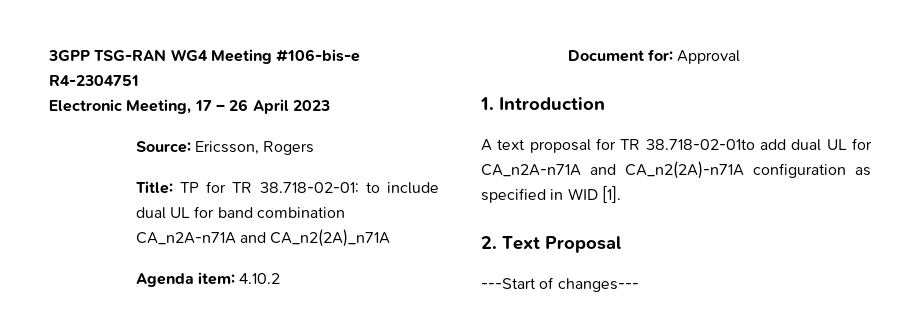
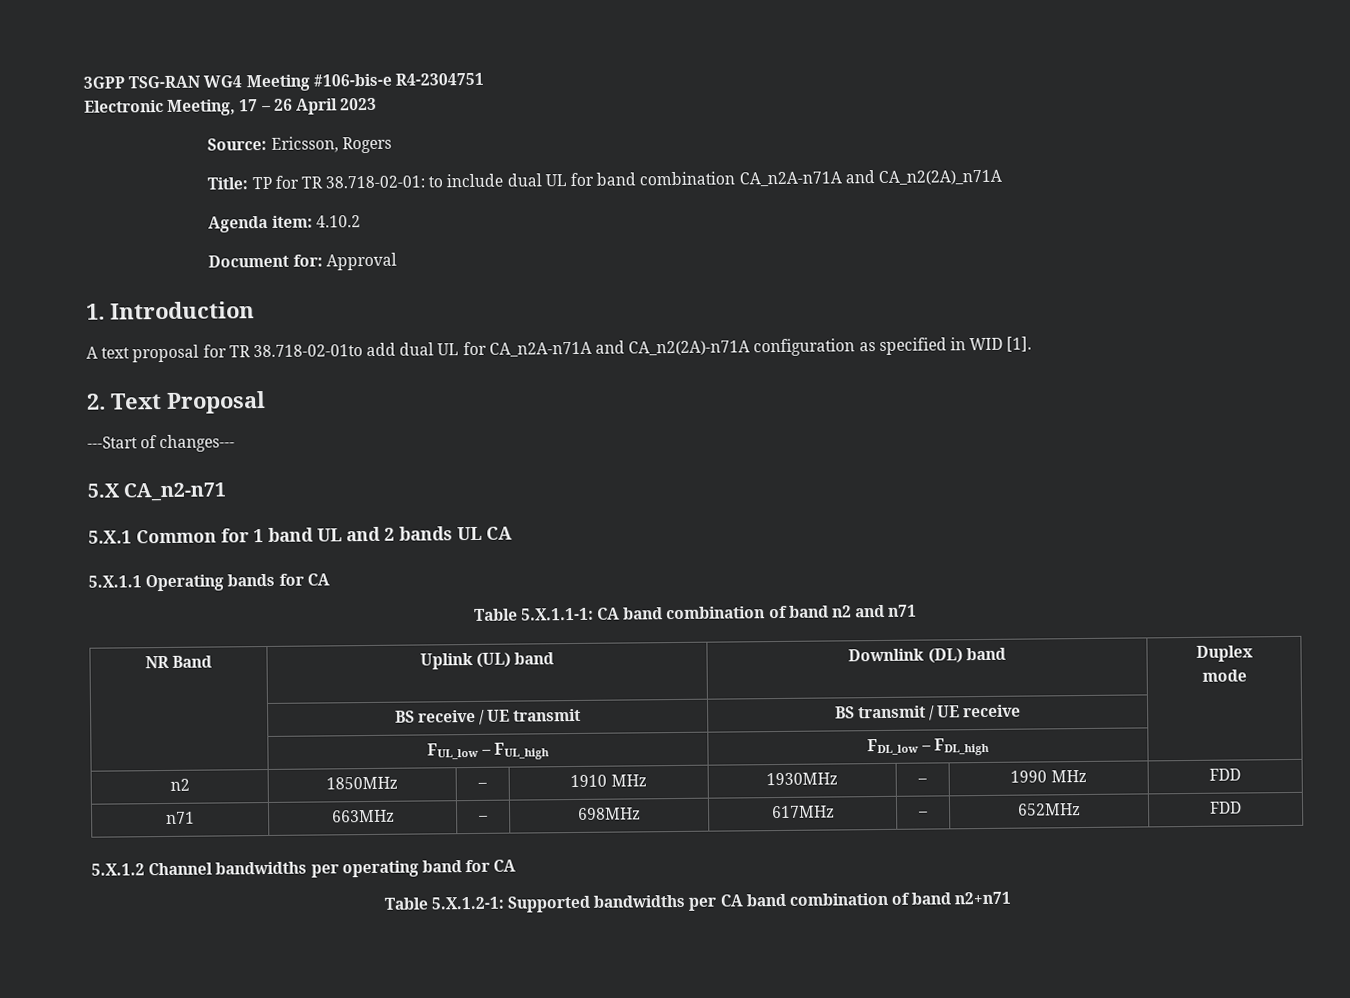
(639, 285) none -> [87,482,227,502] [88,526,513,544] [88,573,330,592] [473,604,918,621] [144,655,213,669] [419,652,555,670] [848,647,1006,664] [1195,645,1253,662] [1201,669,1247,682] [394,708,582,725] [834,704,1022,721] [427,742,550,760] [867,737,990,756] [169,778,190,791] [326,776,398,790] [477,782,487,788] [570,774,647,788] [766,772,838,786] [917,778,927,784] [1010,769,1087,783] [1209,768,1241,781] [166,811,195,824] [331,809,395,823] [478,815,488,821] [578,807,641,820] [771,805,835,819] [918,811,928,817] [1017,803,1081,816] [1209,801,1242,814] [91,859,517,878] [383,891,1012,913] // 5.X CA_n2-n71 // 5.X.1 Common for 1 band UL and 2 bands UL CA // 5.X.1.1 Operating bands for CA // Table 5.X.1.1-1: CA band combination of band n2 and n71 // NR Band | Uplink (UL) band | Downlink (DL) band | Duplex // mode // | BS receive / UE transmit | BS transmit / UE receive | // | FUL_low – FUL_high | FDL_low – FDL_high | // n2 | 1850MHz | – | 1910 MHz | 1930MHz | – | 1990 MHz | FDD // n71 | 663MHz | – | 698MHz | 617MHz | – | 652MHz | FDD // 5.X.1.2 Channel bandwidths per operating band for CA // Table 5.X.1.2-1: Supported bandwidths per CA band combination of band n2+n71

